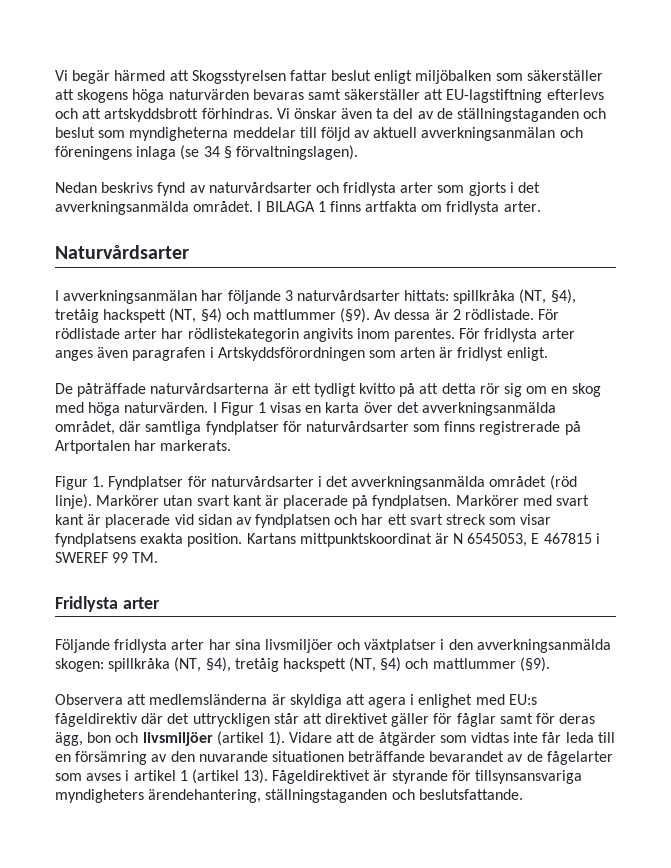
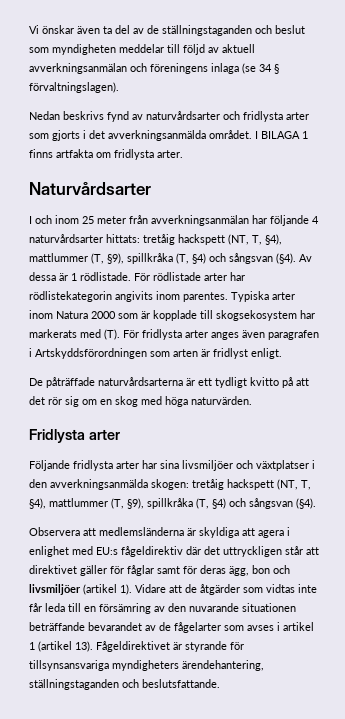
[55,70,603,84] [55,89,604,103] [55,108,290,122] Vi begär härmed att Skogsstyrelsen fattar beslut enligt miljöbalken som säkerställer att skogens höga naturvärden bevaras samt säkerställer att EU-lagstiftning efterlevs och att artskyddsbrott förhindras. Vi -> [29,25,39,34] Vi
[129,127,229,141] myndigheterna -> [52,44,116,55] myndigheten
(59, 295) none -> [35,215,148,224] och inom 25 meter från
[284,290,293,301] 3 -> [312,216,319,224] 4
[453,289,576,304] [55,308,371,323] spillkråka (NT, §4), tretåig hackspett (NT, §4) och mattlummer (§9). -> [143,234,282,245] [29,253,296,264] tretåig hackspett (NT, T, §4), mattlummer (T, §9), spillkråka (T, §4) och sångsvan (§4).
[452,309,461,320] 2 -> [71,273,77,281] 1
(456, 335) none -> [231,291,295,302] [29,310,315,321] [29,329,120,340] Typiska arter inom Natura 2000 som är kopplade till skogsekosystem har markerats med (T).
[441,383,476,394] detta -> [29,396,45,405] det
[212,402,557,416] [55,421,581,435] [55,440,232,454] [55,475,577,490] [55,494,590,509] [55,514,552,528] [55,533,600,547] [55,552,159,563] I Figur 1 visas en karta över det avverkningsanmälda området, där samtliga fyndplatser för naturvårdsarter som finns registrerade på Artportalen har markerats. // Figur 1. Fyndplatser för naturvårdsarter i det avverkningsanmälda området (röd linje). Markörer utan svart kant är placerade på fyndplatsen. Markörer med svart kant är placerade vid sidan av fyndplatsen och har ett svart streck som visar fyndplatsens exakta position. Kartans mittpunktskoordinat är N 6545053, E 467815 i SWEREF 99 TM. -> (252, 400) none
[108,657,550,672] spillkråka (NT, §4), tretåig hackspett (NT, §4) och mattlummer (§9). -> [192,479,311,490] [29,498,316,509] tretåig hackspett (NT, T, §4), mattlummer (T, §9), spillkråka (T, §4) och sångsvan (§4).

